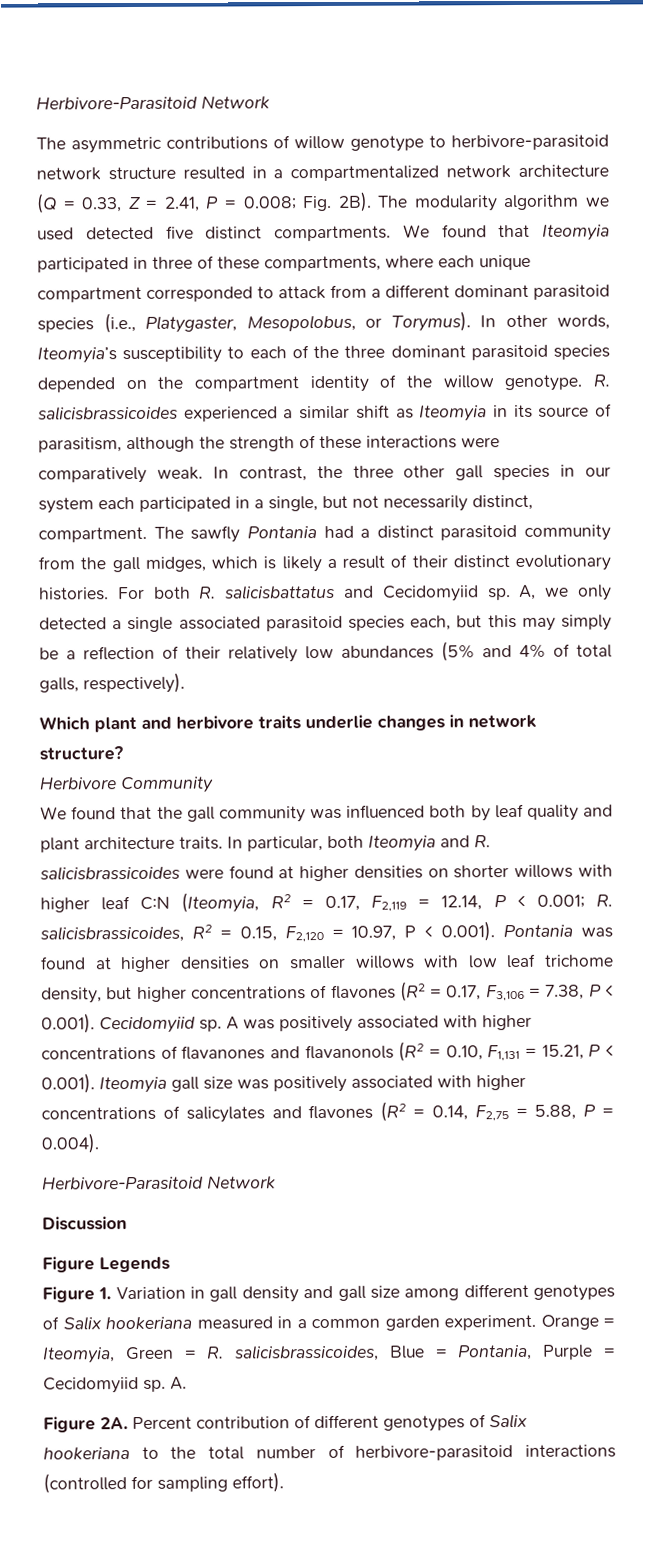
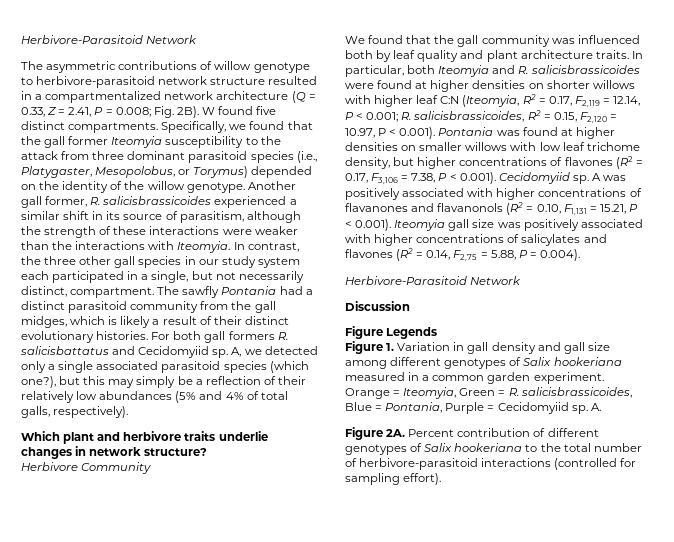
[377,194,610,212] [37,224,610,242] [37,254,531,273] [37,284,450,303] The modularity algorithm we used detected five distinct compartments. We found that Iteomyia participated in three of these compartments, where each unique compartment corresponded to attack from a different -> [201,106,277,115] [21,121,313,133] [21,136,281,148] [21,151,125,160] W found five distinct compartments. Specifically, we found that the gall former Iteomyia susceptibility to the attack from three
[391,311,610,332] [37,344,610,364] Torymus). In other words, Iteomyia’s susceptibility to each of the three dominant parasitoid species -> [193,166,249,178] Torymus)
[194,376,299,392] compartment -> (60, 185) none
(583, 383) none -> [247,181,296,190] [21,196,88,208] Another gall former,
[395,405,488,422] as Iteomyia -> (90, 215) none
[38,466,203,484] comparatively weak. -> [254,226,298,235] [21,241,231,253] weaker than the interactions with Iteomyia.
(611, 471) none -> [221,256,256,268] study
(191, 592) none -> [204,331,275,343] gall formers
[578,584,612,601] [39,617,107,630] only detected -> [264,346,318,355] [21,361,46,373] detected only
[410,615,452,631] each, -> [269,361,309,373] [21,376,56,388] (which one?),

